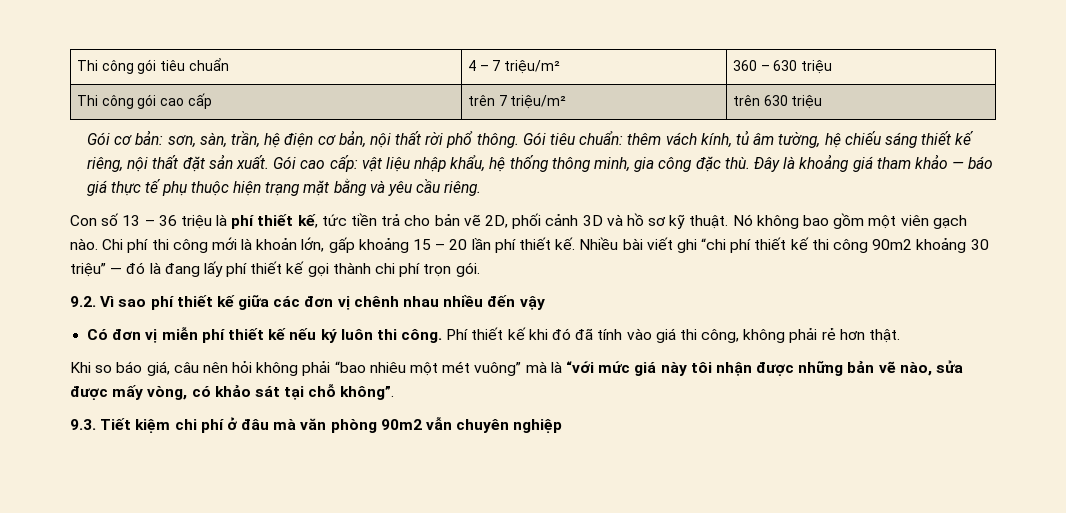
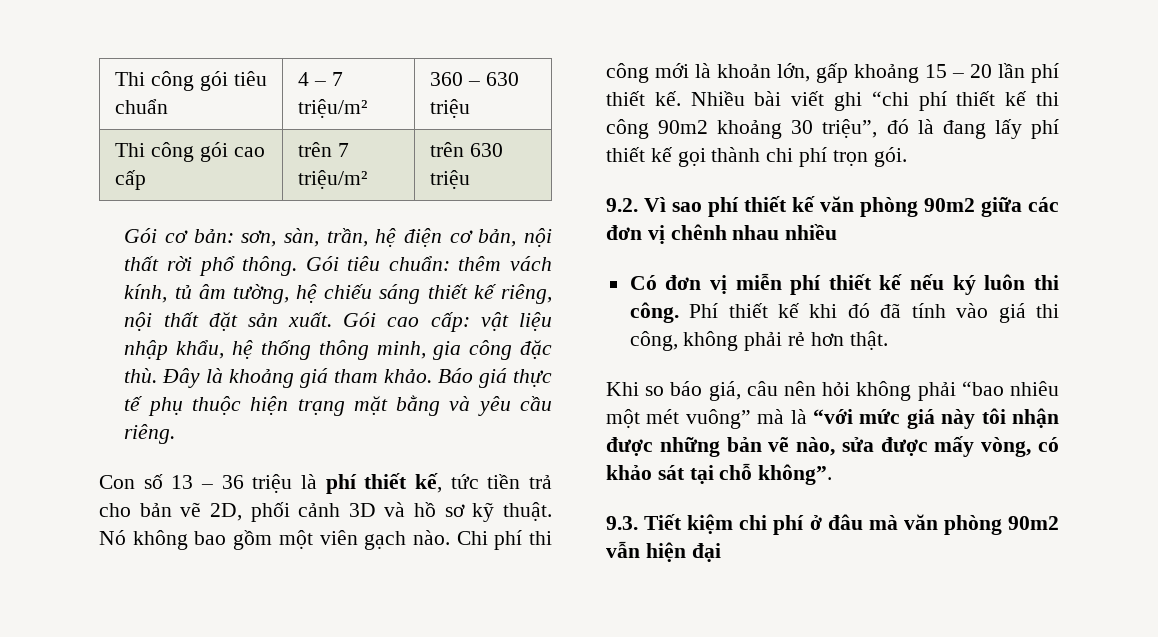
[914,154,994,169] khảo — báo -> [384,368,474,383] khảo. Báo
[70,263,123,277] triệu” — -> [822,119,878,138] triệu”,
(235, 301) none -> [820,196,975,217] văn phòng 90m2
[487,295,545,310] đến vậy -> (838, 232) none
[456,419,563,433] chuyên nghiệp -> [645,542,721,562] hiện đại

